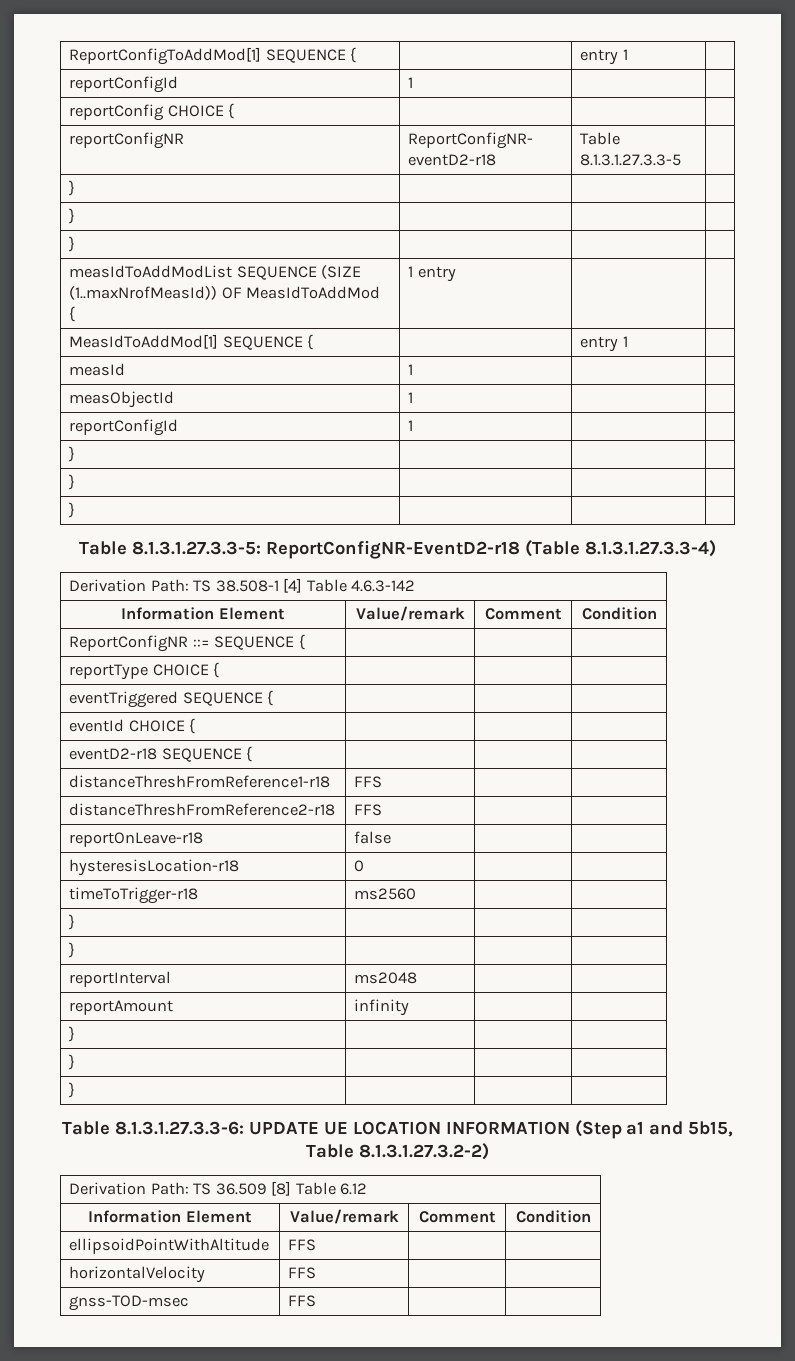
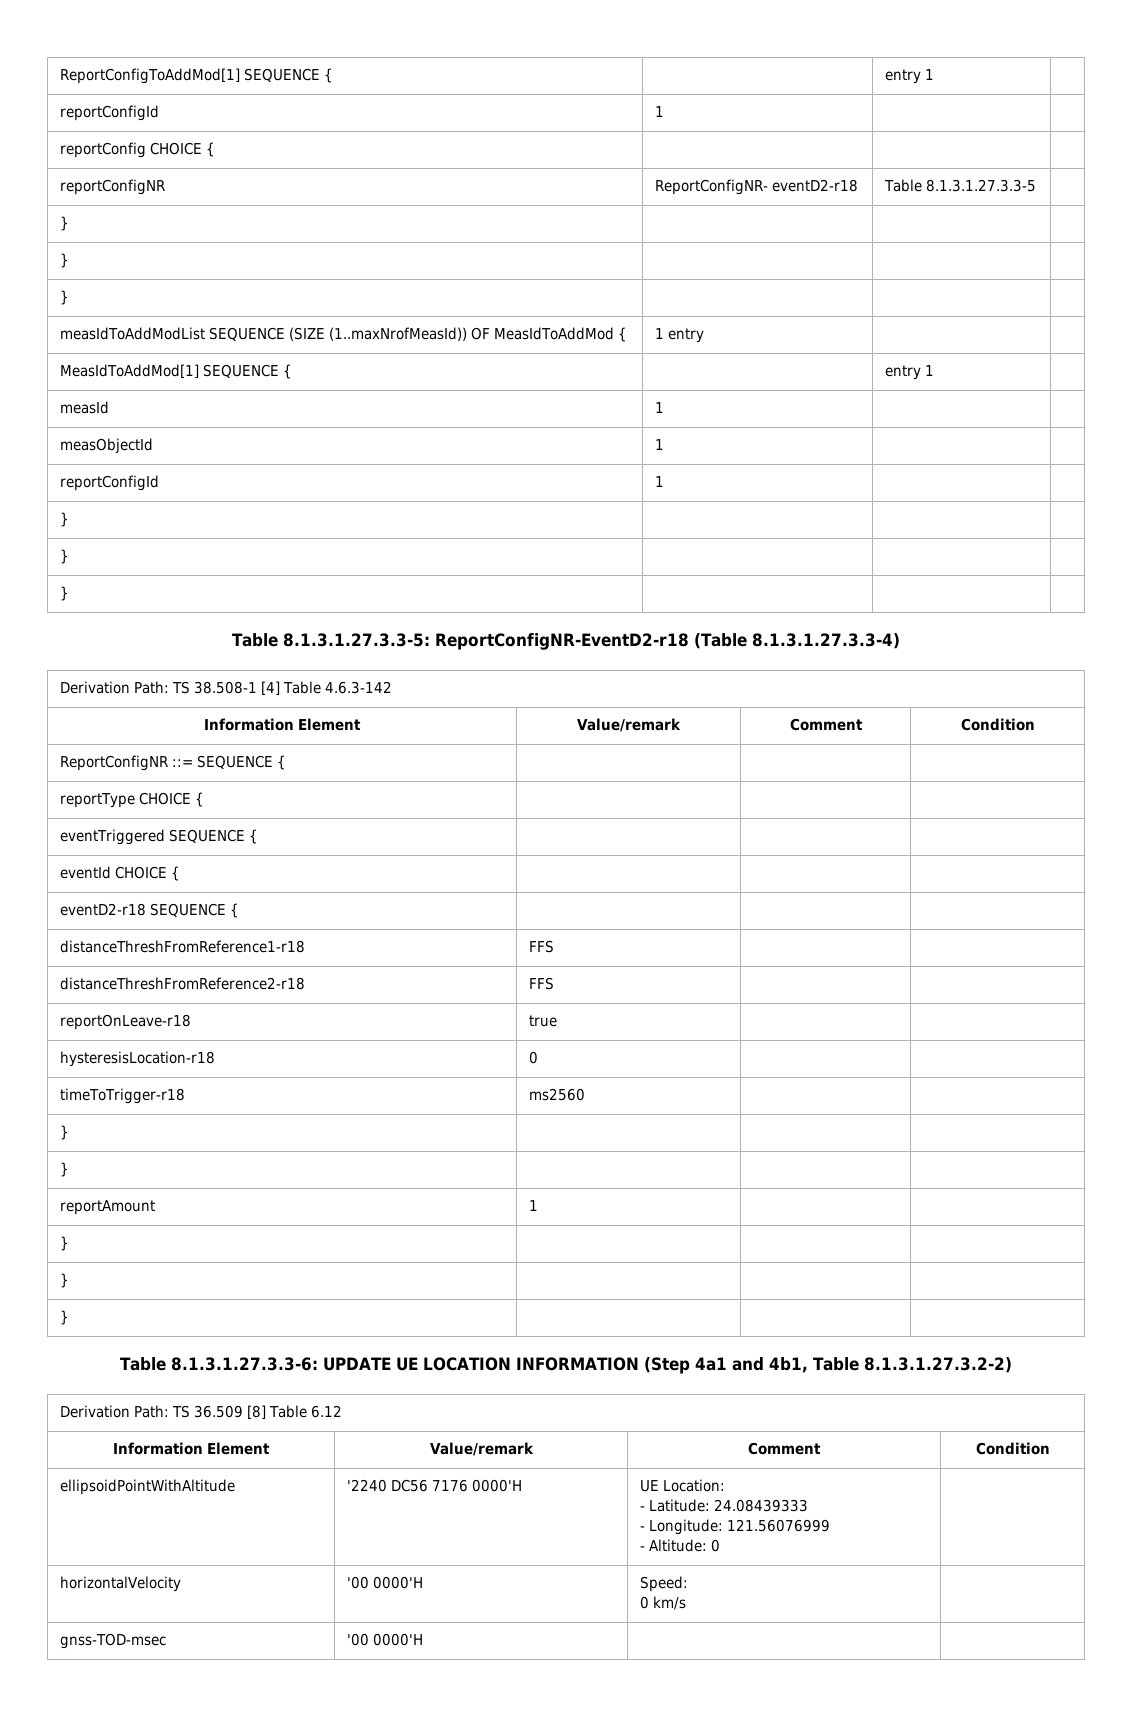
[354,831,392,844] false -> [528,1015,557,1027] true
[69,971,172,987] [354,972,418,984] // reportInterval | ms2048 | | -> (69, 1169) none
[354,999,410,1016] infinity -> [528,1200,538,1211] 1
[626,1121,734,1137] a1 and 5b15, -> [694,1357,808,1373] 4a1 and 4b1,
[288,1239,317,1251] [69,1266,206,1283] [288,1267,317,1279] FFS | | // horizontalVelocity | FFS | -> [346,1479,522,1492] [639,1479,725,1492] [639,1499,808,1512] [639,1519,830,1535] [639,1539,720,1552] [59,1576,181,1592] [346,1576,423,1589] [639,1576,688,1592] [639,1596,686,1610] '2240 DC56 7176 0000'H | UE Location: // - Latitude: 24.08439333 // - Longitude: 121.56076999 // - Altitude: 0 | // horizontalVelocity | '00 0000'H | Speed: // 0 km/s
[288,1295,317,1307] FFS -> [346,1633,423,1646] '00 0000'H

